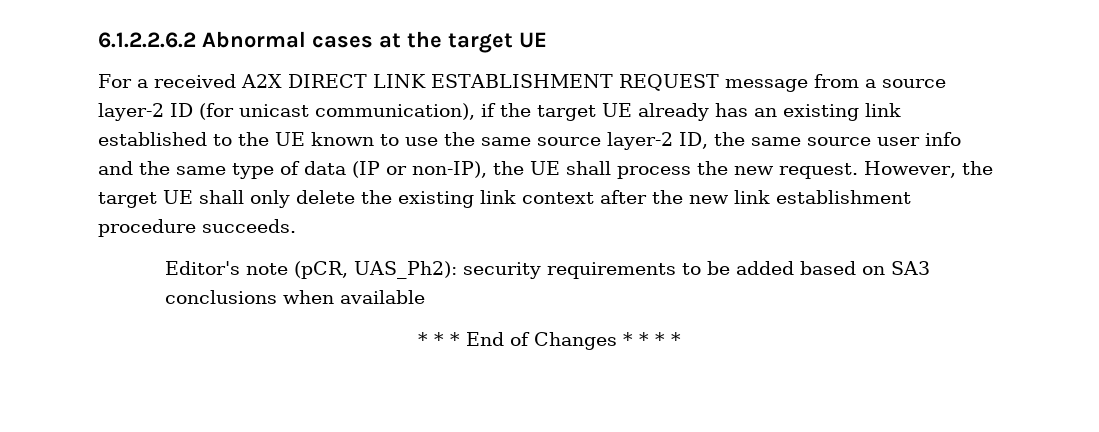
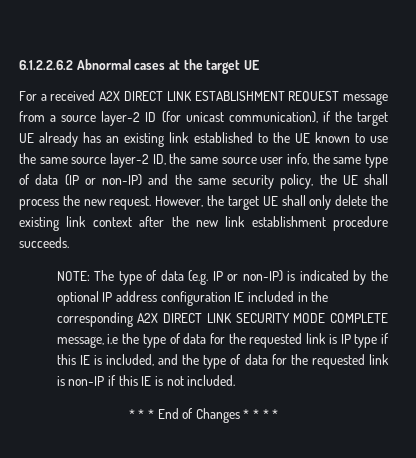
[924,132,961,146] [98,161,133,175] info and -> [286,153,309,165] info,
[412,161,487,178] non-IP), -> [102,174,314,189] non-IP) and the same security policy,
[165,261,931,279] [165,290,426,304] Editor's note (pCR, UAS_Ph2): security requirements to be added based on SA3 conclusions when available -> [56,270,388,285] [56,291,329,306] [56,312,388,327] [56,333,390,348] [56,354,389,369] [56,375,236,386] NOTE: The type of data (e.g. IP or non-IP) is indicated by the optional IP address configuration IE included in the corresponding A2X DIRECT LINK SECURITY MODE COMPLETE message, i.e the type of data for the requested link is IP type if this IE is included, and the type of data for the requested link is non-IP if this IE is not included.

